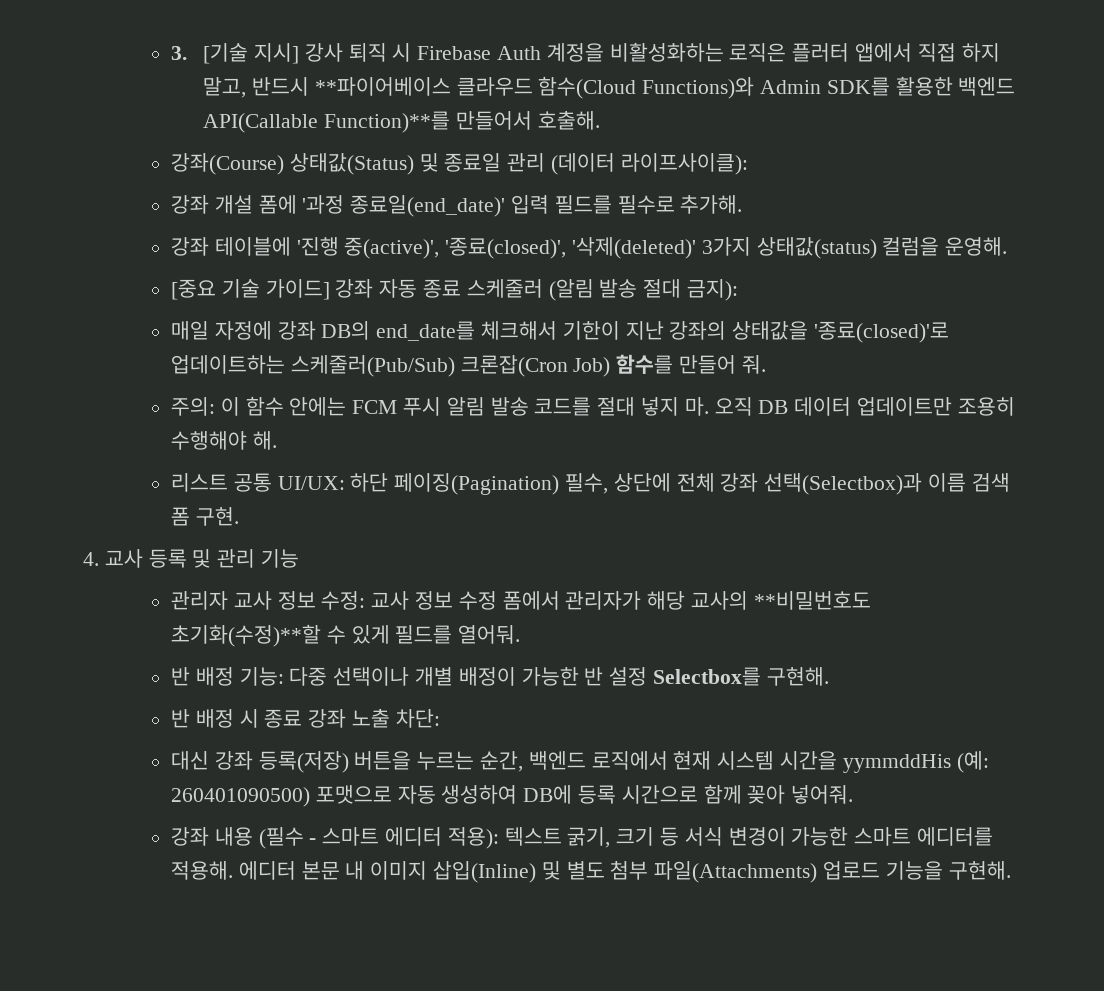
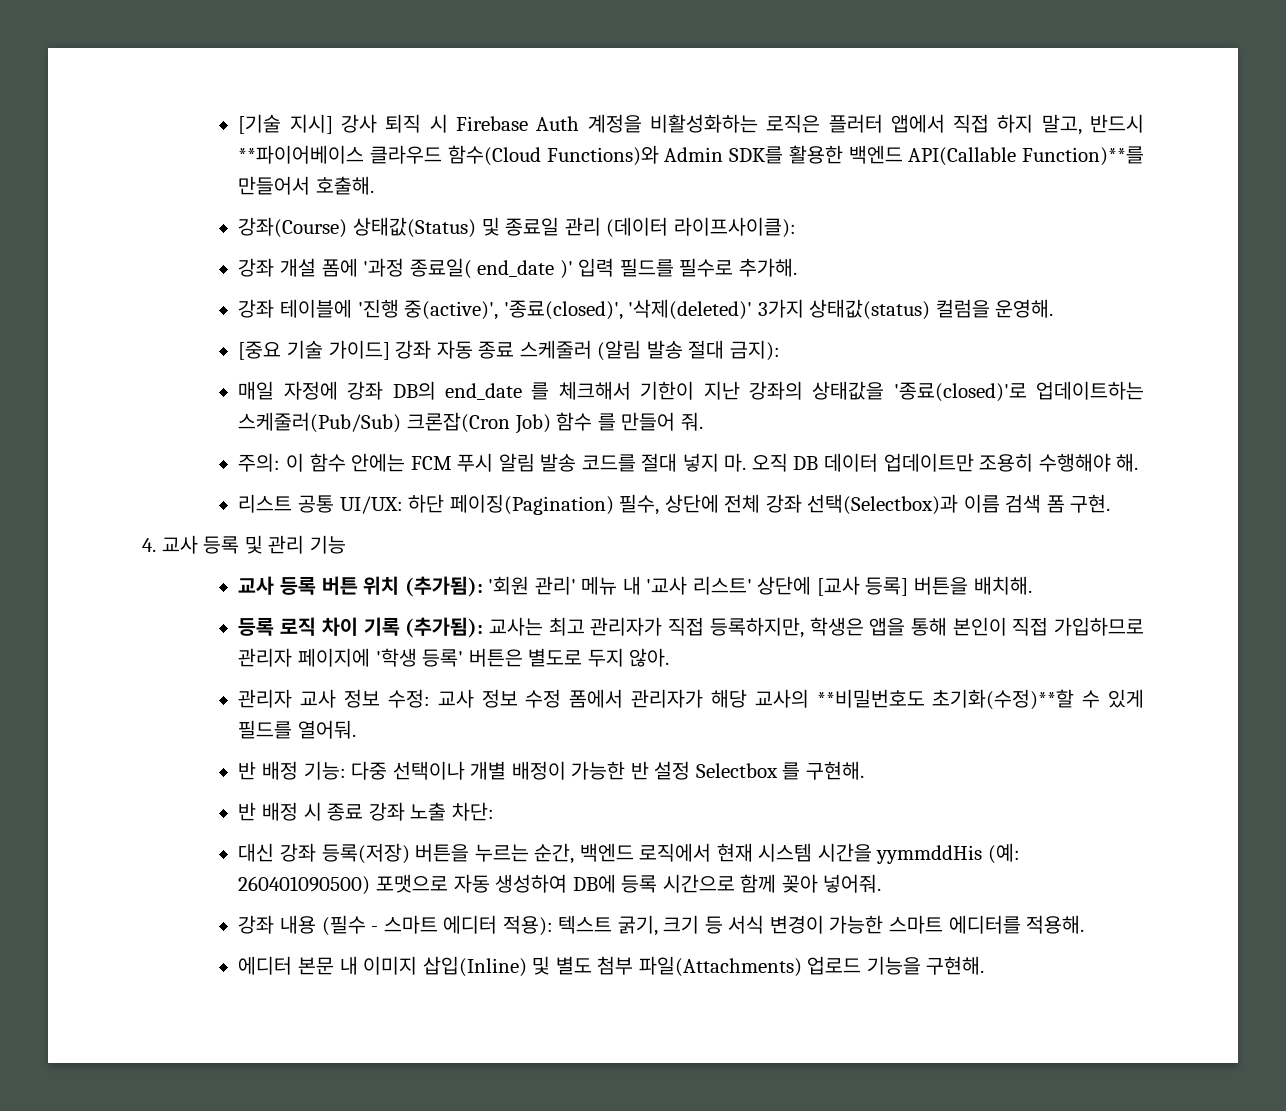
[170,46,187,60] 3. -> (238, 124) none
[350,195,506,217] 종료일(end_date)' -> [409,258,573,279] 종료일( end_date )'
[376,321,476,341] end_date를 -> [444,382,550,400] end_date 를
[616,354,674,374] 함수를 -> [556,412,616,431] 함수 를
(300, 558) none -> [238,576,1032,597] [238,617,1145,638] [238,648,670,667] // 교사 등록 버튼 위치 (추가됨): '회원 관리' 메뉴 내 '교사 리스트' 상단에 [교사 등록] 버튼을 배치해. // 등록 로직 차이 기록 (추가됨): 교사는 최고 관리자가 직접 등록하지만, 학생은 앱을 통해 본인이 직접 가입하므로 관리자 페이지에 '학생 등록' 버튼은 별도로 두지 않아.
[653,667,762,686] Selectbox를 -> [695,762,801,780] Selectbox 를
(233, 870) none -> (1085, 924) //

